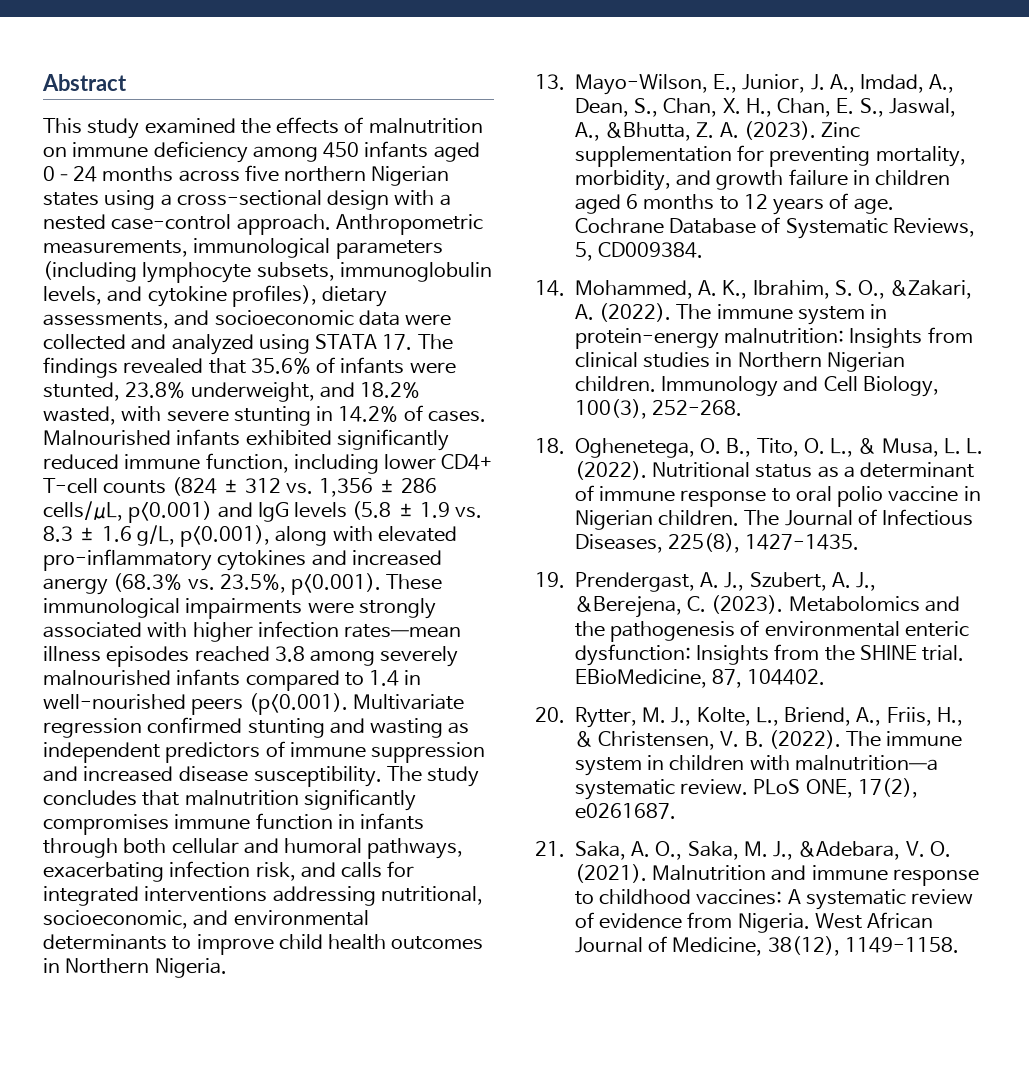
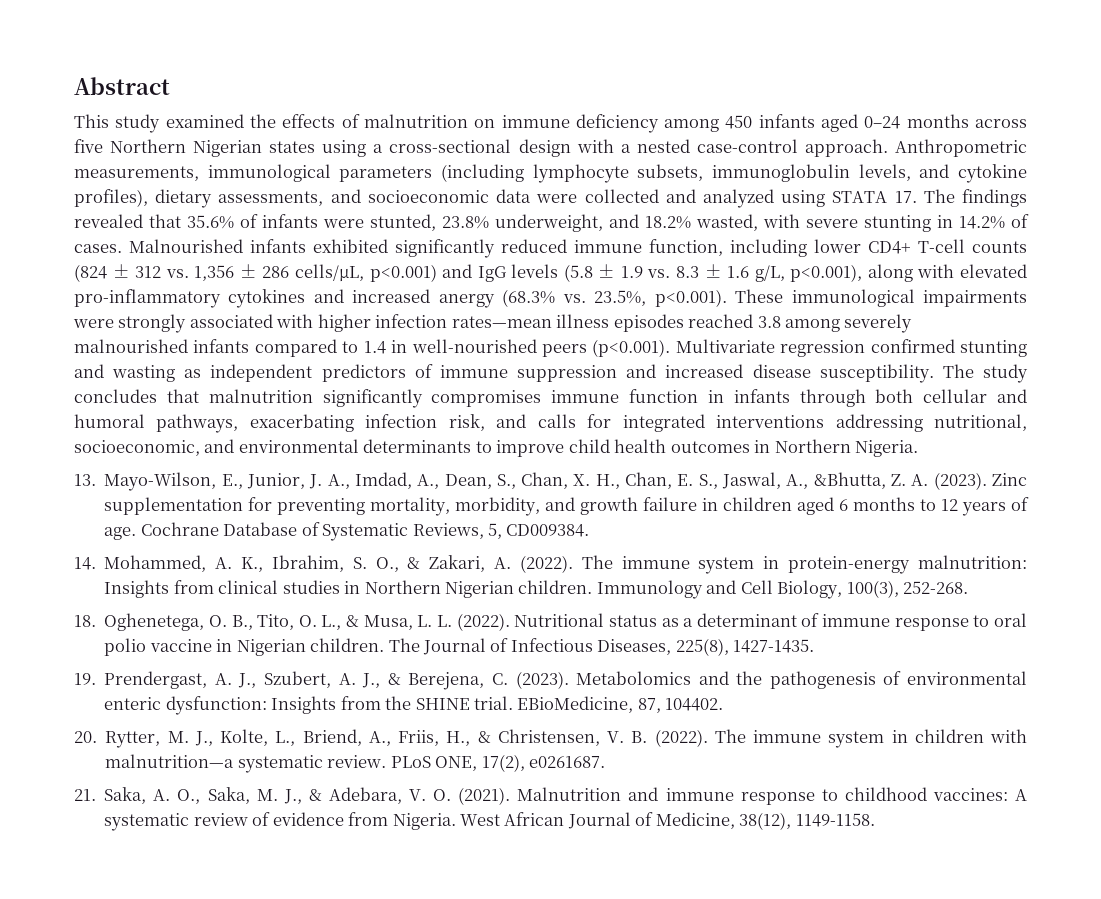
[284,166,367,182] northern -> [110,139,187,153] Northern
[890,280,973,299] &Zakari, -> [407,555,486,572] & Zakari,
[574,596,682,618] &Berejena, -> [387,672,485,690] & Berejena,
[798,841,901,860] &Adebara, -> [308,787,402,804] & Adebara,

